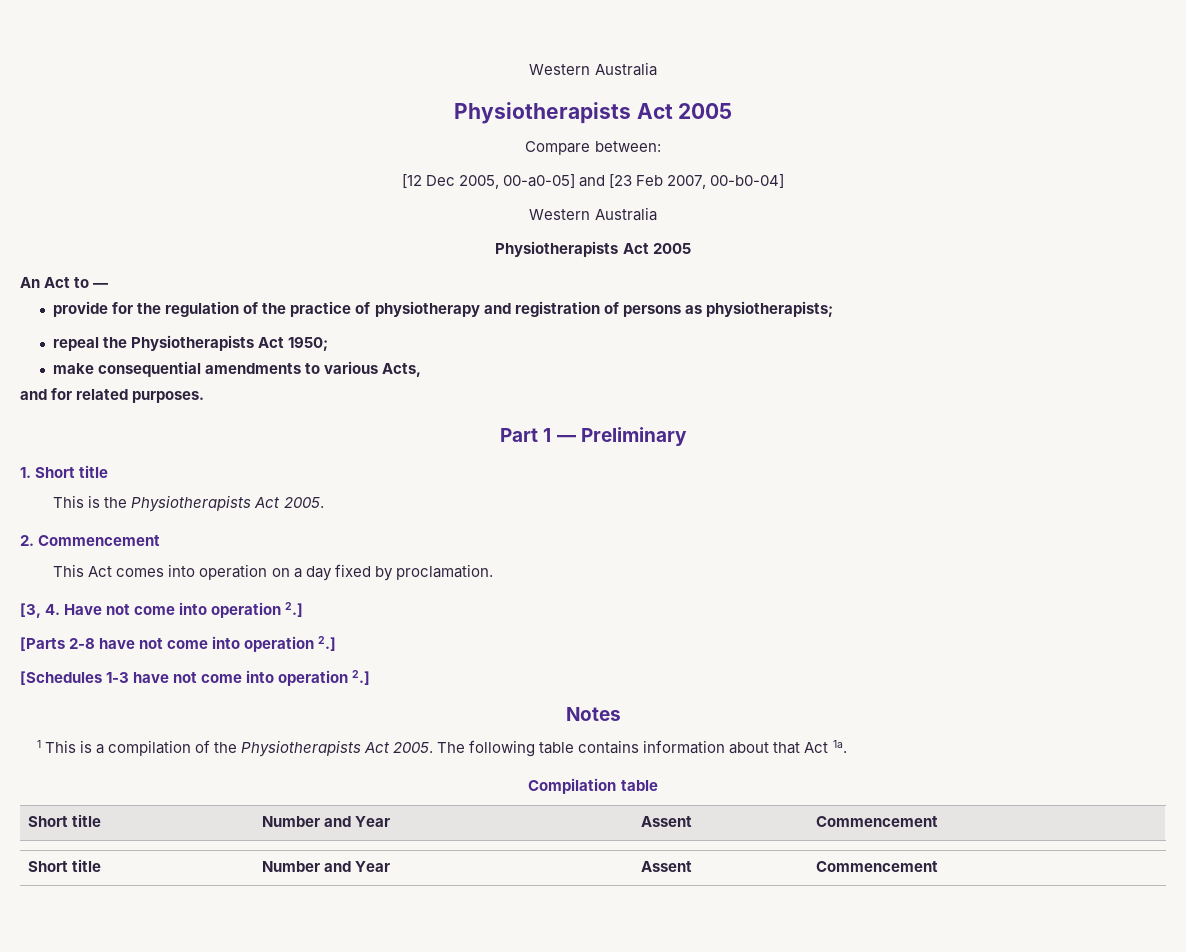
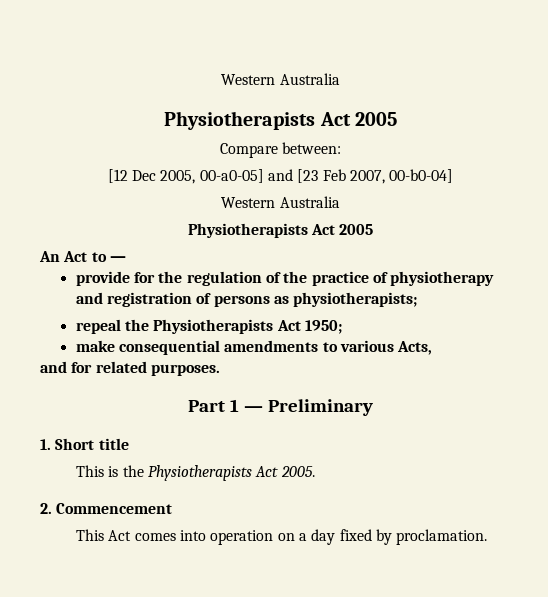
[20,602,304,618] [20,636,337,652] [20,670,371,686] [565,707,621,721] [36,740,847,757] [528,778,658,794] [28,814,102,827] [262,816,391,827] [641,816,693,827] [816,816,939,827] [28,859,102,872] [262,861,391,872] [641,861,693,872] [816,861,939,872] // [3, 4. Have not come into operation 2.] // [Parts 2-8 have not come into operation 2.] // [Schedules 1-3 have not come into operation 2.] // Notes // 1 This is a compilation of the Physiotherapists Act 2005. The following table contains information about that Act 1a. // Compilation table // Short title | Number and Year | Assent | Commencement // Short title | Number and Year | Assent | Commencement -> (488, 537) none

